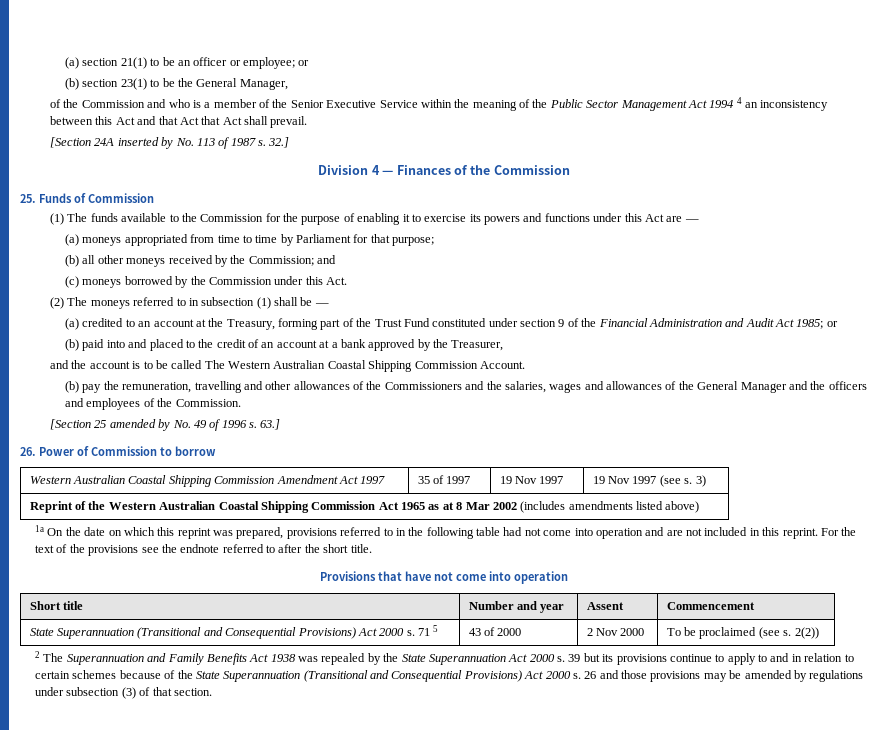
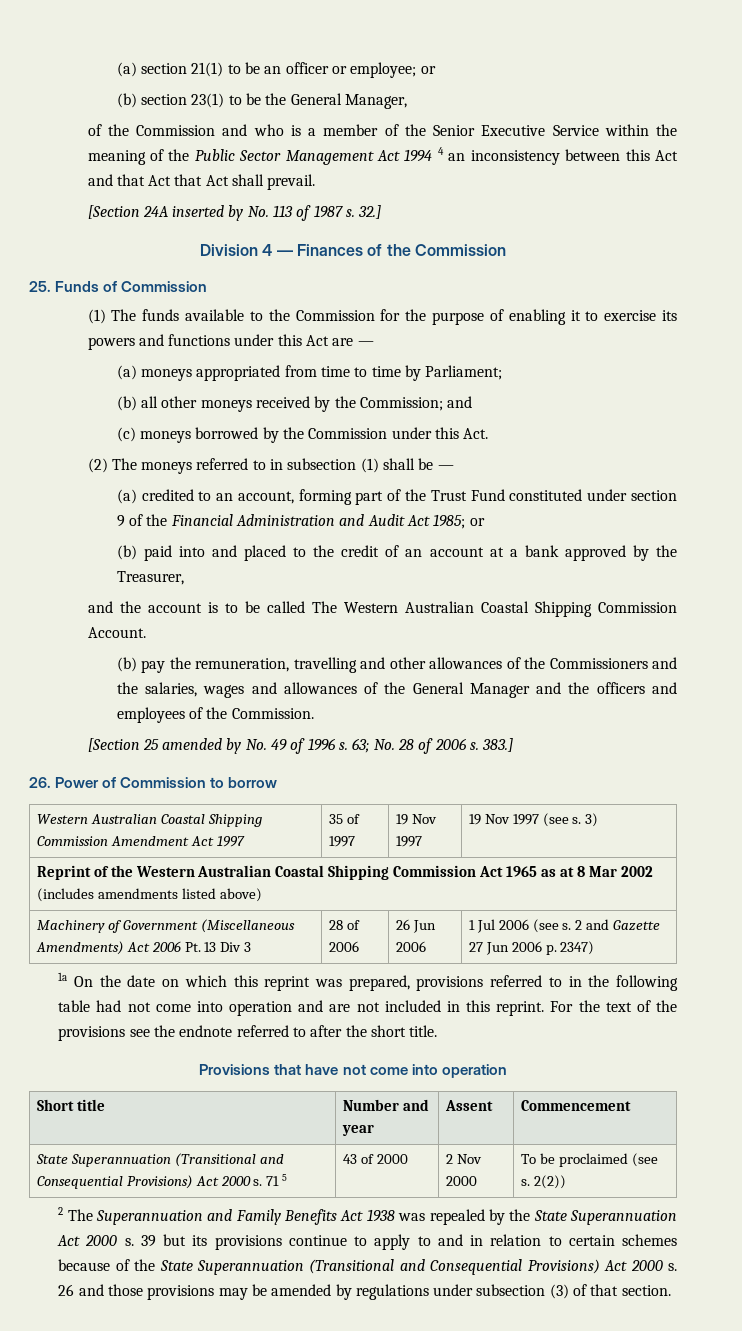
[296,234,435,246] Parliament for that purpose; -> [425,365,503,380] Parliament;
[153,318,275,330] account at the Treasury, -> [237,491,294,504] account,
[260,419,281,430] 63.] -> [352,738,514,754] 63; No. 28 of 2006 s. 383.]
(700, 507) none -> [36,919,295,933] [35,941,252,955] [328,920,360,930] [328,941,359,952] [395,919,436,933] [395,941,426,952] [468,919,661,933] [468,941,595,955] // Machinery of Government (Miscellaneous Amendments) Act 2006 Pt. 13 Div 3 | 28 of 2006 | 26 Jun 2006 | 1 Jul 2006 (see s. 2 and Gazette 27 Jun 2006 p. 2347)

